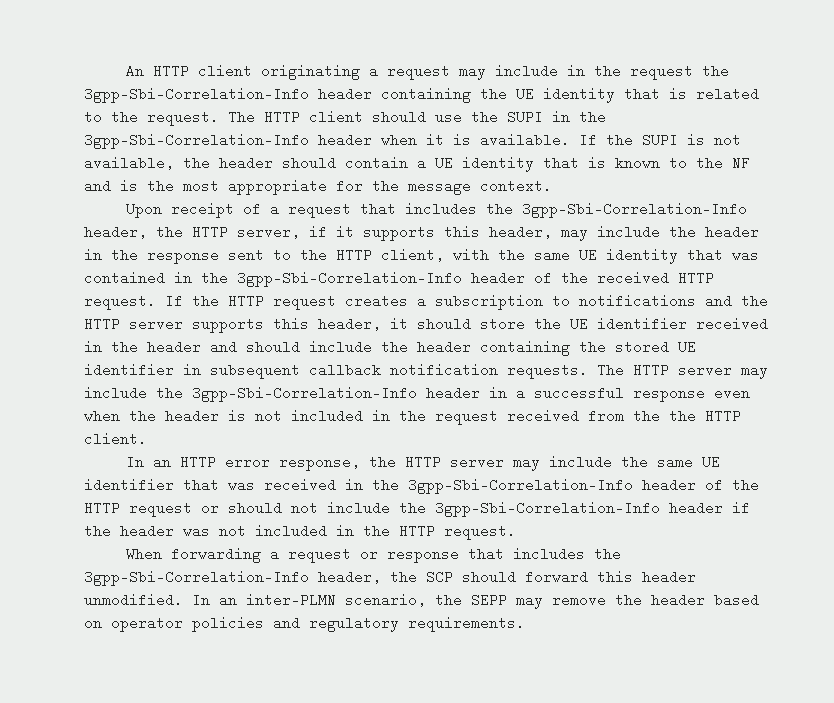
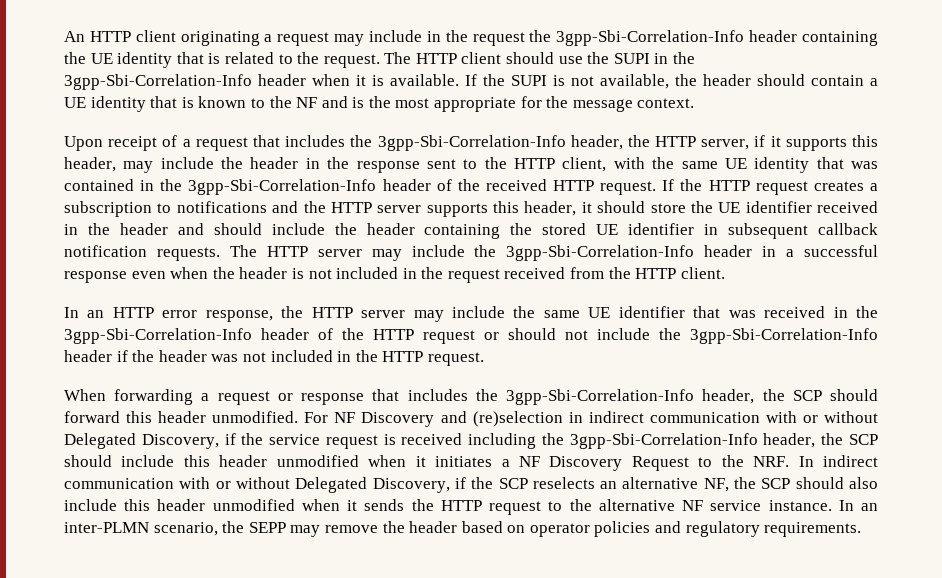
[669,409,696,423] the -> (631, 273) none
(183, 600) none -> [304,411,878,427] [64,433,878,449] [64,455,878,471] [64,477,878,493] [64,499,832,515] For NF Discovery and (re)selection in indirect communication with or without Delegated Discovery, if the service request is received including the 3gpp-Sbi-Correlation-Info header, the SCP should include this header unmodified when it initiates a NF Discovery Request to the NRF. In indirect communication with or without Delegated Discovery, if the SCP reselects an alternative NF, the SCP should also include this header unmodified when it sends the HTTP request to the alternative NF service instance.

